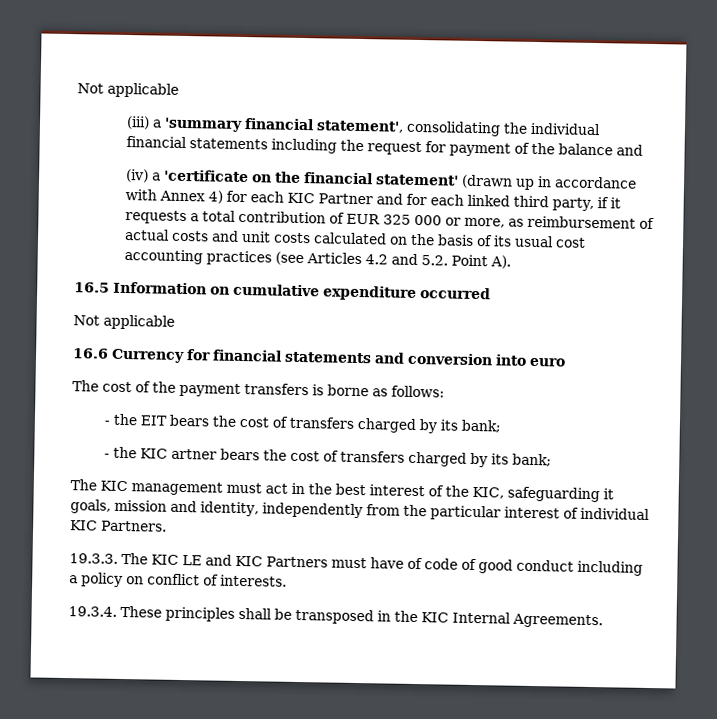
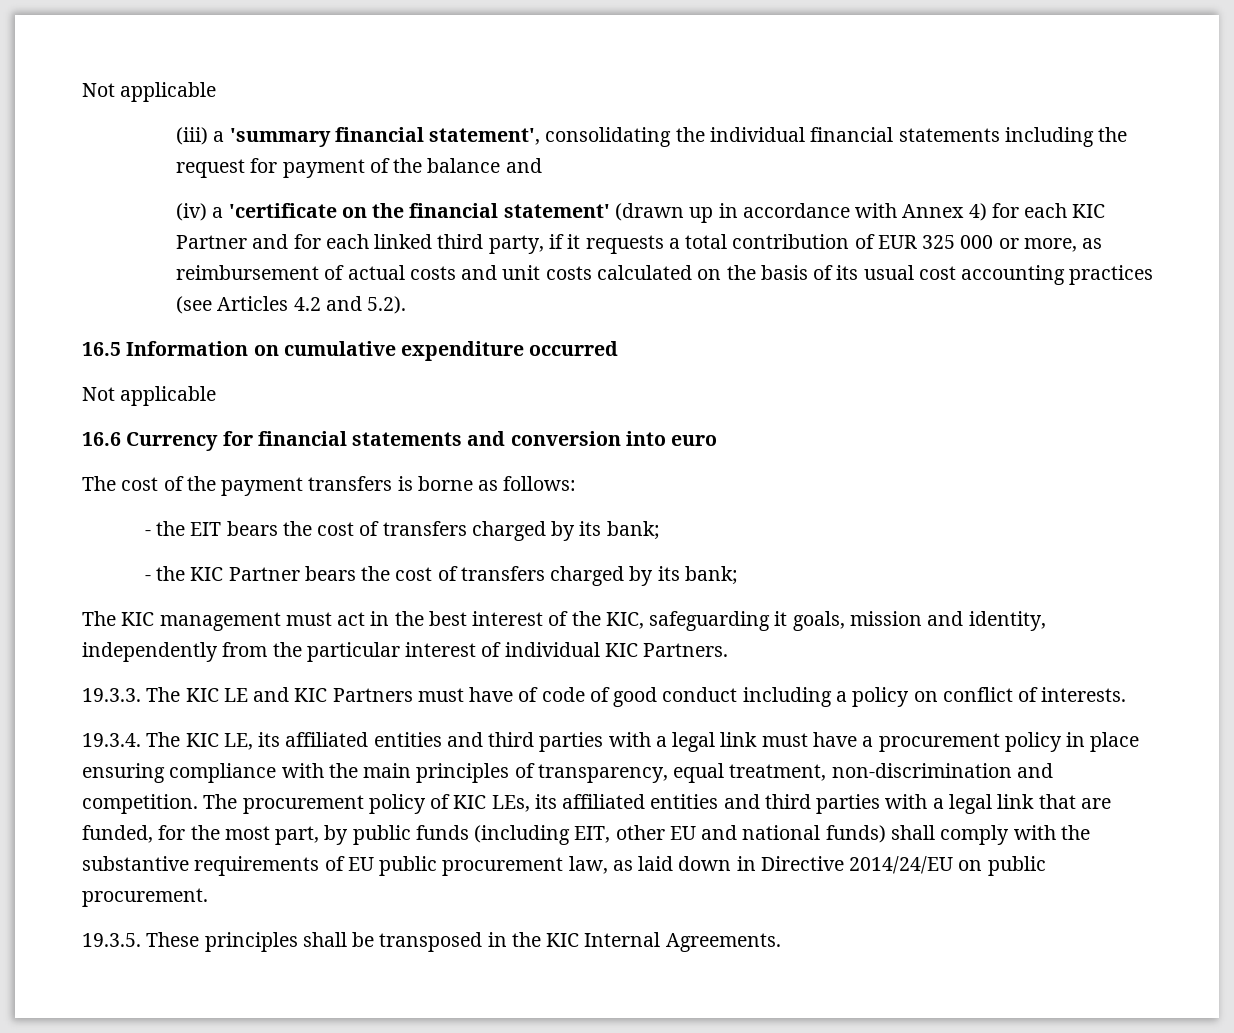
[420,254,511,269] 5.2. Point A). -> [367,296,407,314] 5.2).
[170,448,217,460] artner -> [228,567,300,581] Partner
(117, 611) none -> [146,732,1140,752] [82,763,1053,783] [82,794,1111,814] [82,825,1090,845] [82,856,1046,876] [82,888,208,907] [82,933,141,947] The KIC LE, its affiliated entities and third parties with a legal link must have a procurement policy in place ensuring compliance with the main principles of transparency, equal treatment, non-discrimination and competition. The procurement policy of KIC LEs, its affiliated entities and third parties with a legal link that are funded, for the most part, by public funds (including EIT, other EU and national funds) shall comply with the substantive requirements of EU public procurement law, as laid down in Directive 2014/24/EU on public procurement. // 19.3.5.

